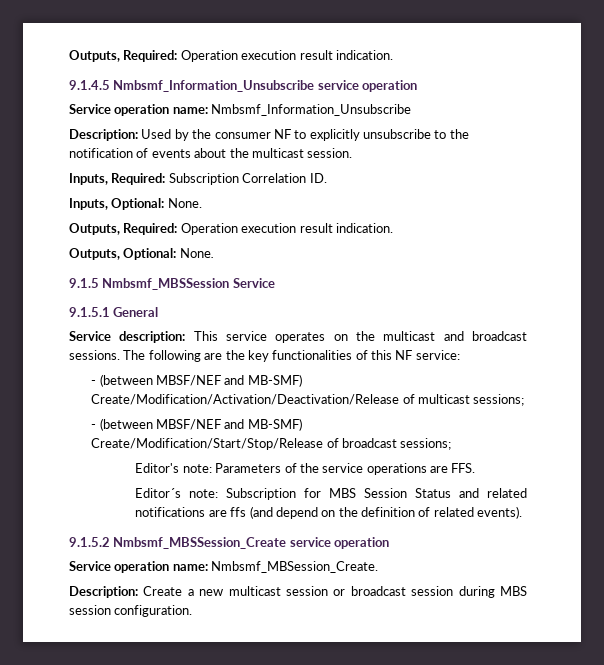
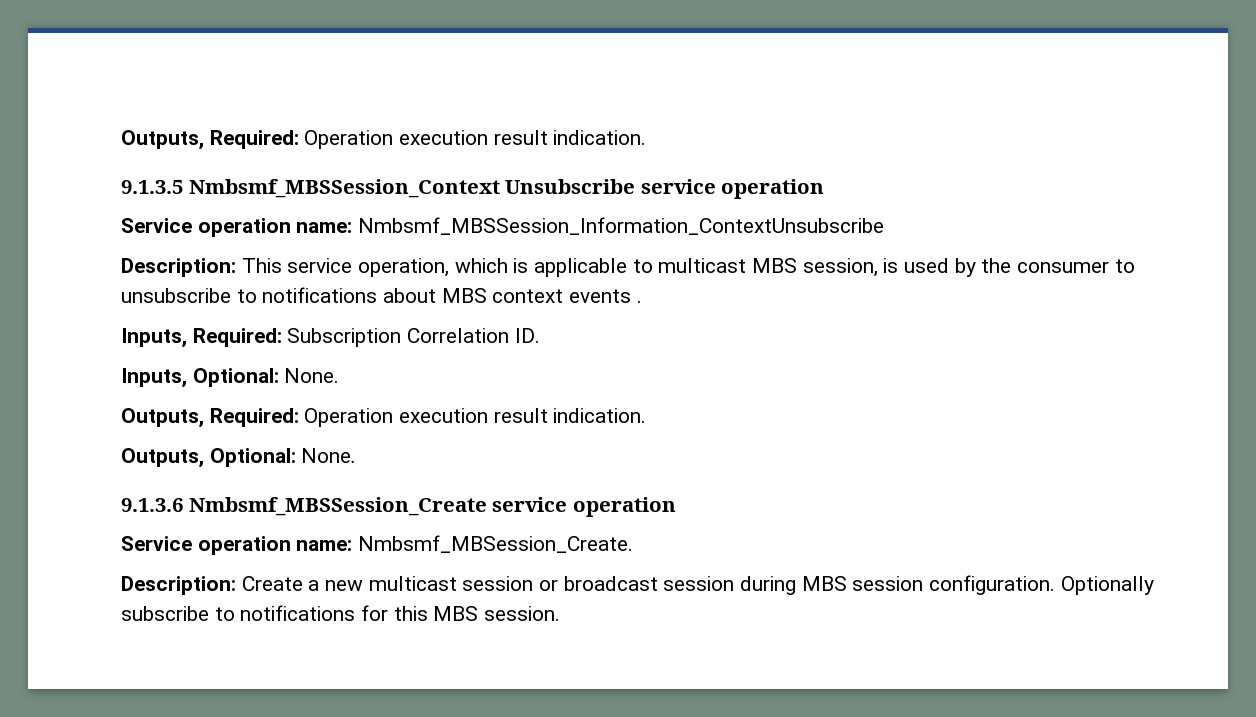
[69,50,393,62] [69,80,418,92] [69,104,412,116] [69,129,469,141] [69,148,353,158] Outputs, Required: Operation execution result indication. // 9.1.4.5 Nmbsmf_Information_Unsubscribe service operation // Service operation name: Nmbsmf_Information_Unsubscribe // Description: Used by the consumer NF to explicitly unsubscribe to the notification of events about the multicast session. -> [121,130,647,150] [121,179,825,199] [121,217,885,237] [121,258,1135,277] [121,287,642,303] Outputs, Required: Operation execution result indication. // 9.1.3.5 Nmbsmf_MBSSession_Context Unsubscribe service operation // Service operation name: Nmbsmf_MBSSession_Information_ContextUnsubscribe // Description: This service operation, which is applicable to multicast MBS session, is used by the consumer to unsubscribe to notifications about MBS context events .
[69,278,275,290] [69,307,159,317] [69,331,527,343] [69,350,460,362] [91,374,302,387] [91,394,525,406] [91,418,302,431] [91,438,452,450] [135,463,476,475] [135,488,527,500] [135,506,523,519] [69,537,110,547] 9.1.5 Nmbsmf_MBSSession Service // 9.1.5.1 General // Service description: This service operates on the multicast and broadcast sessions. The following are the key functionalities of this NF service: // - (between MBSF/NEF and MB-SMF) Create/Modification/Activation/Deactivation/Release of multicast sessions; // - (between MBSF/NEF and MB-SMF) Create/Modification/Start/Stop/Release of broadcast sessions; // Editor's note: Parameters of the service operations are FFS. // Editor´s note: Subscription for MBS Session Status and related notifications are ffs (and depend on the definition of related events). // 9.1.5.2 -> [121,498,183,512] 9.1.3.6
(193, 611) none -> [1060,576,1154,595] [121,605,561,621] Optionally subscribe to notifications for this MBS session.

